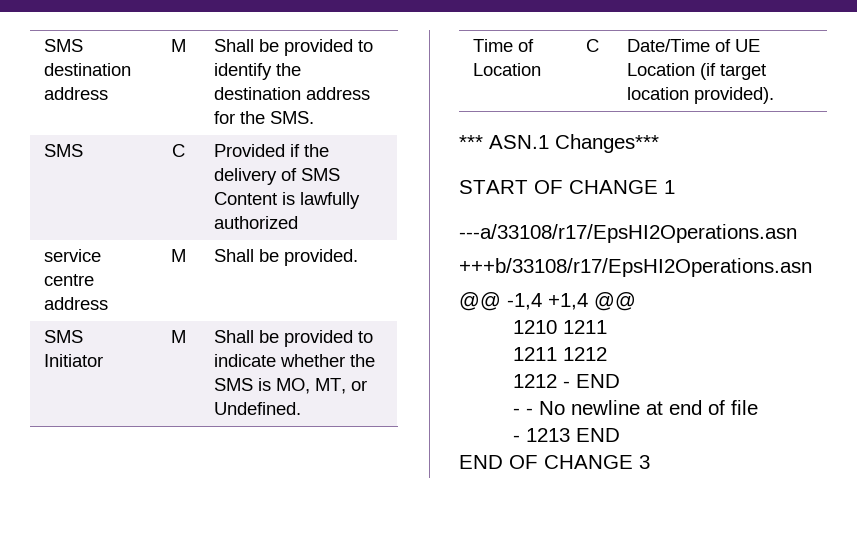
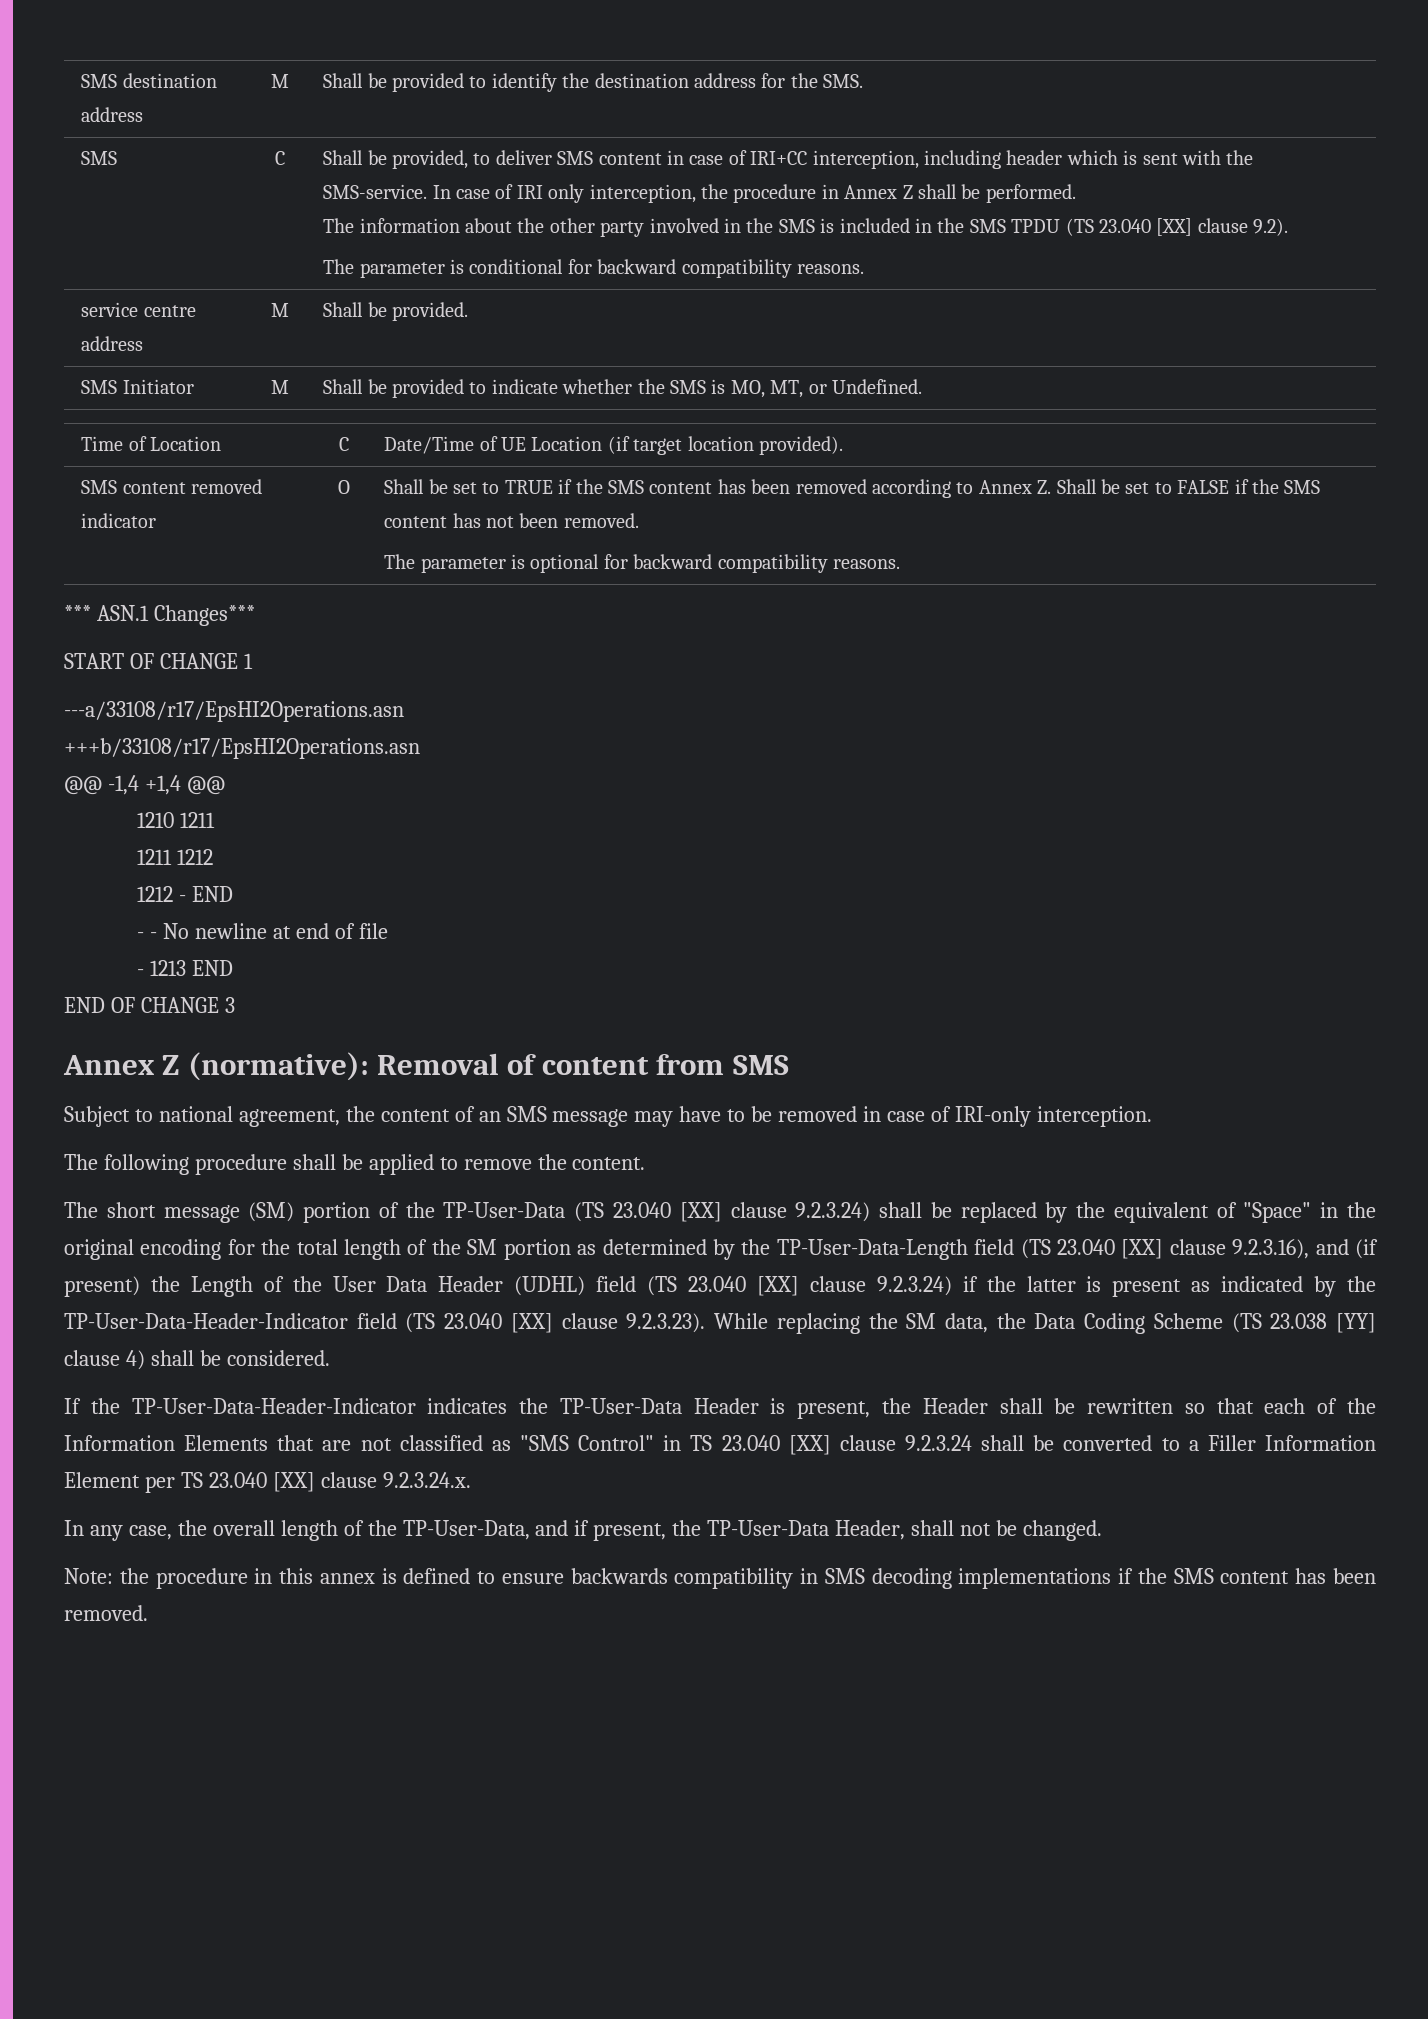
[214,144,330,157] [214,168,341,185] [214,192,361,209] [214,216,299,229] Provided if the delivery of SMS Content is lawfully authorized -> [323,150,1254,169] [323,184,1076,203] [323,218,1289,237] [323,259,864,278] Shall be provided, to deliver SMS content in case of IRI+CC interception, including header which is sent with the SMS-service. In case of IRI only interception, the procedure in Annex Z shall be performed. // The information about the other party involved in the SMS is included in the SMS TPDU (TS 23.040 [XX] clause 9.2). // The parameter is conditional for backward compatibility reasons.
(775, 95) none -> [81,479,262,494] [81,513,157,528] [337,480,350,494] [384,479,1321,498] [384,513,639,528] [384,554,900,573] // SMS content removed indicator | O | Shall be set to TRUE if the SMS content has been removed according to Annex Z. Shall be set to FALSE if the SMS content has not been removed. // The parameter is optional for backward compatibility reasons.
(650, 462) none -> [63,1052,789,1081] [64,1106,1152,1127] [64,1154,646,1175] [64,1202,1376,1223] [64,1239,1378,1260] [64,1276,1377,1297] [64,1313,1376,1334] [64,1350,330,1370] [64,1398,1377,1419] [64,1435,1376,1455] [64,1472,471,1493] [64,1520,1102,1541] [64,1568,1377,1589] [64,1605,148,1621] // Annex Z (normative): Removal of content from SMS // Subject to national agreement, the content of an SMS message may have to be removed in case of IRI-only interception. // The following procedure shall be applied to remove the content. // The short message (SM) portion of the TP-User-Data (TS 23.040 [XX] clause 9.2.3.24) shall be replaced by the equivalent of "Space" in the original encoding for the total length of the SM portion as determined by the TP-User-Data-Length field (TS 23.040 [XX] clause 9.2.3.16), and (if present) the Length of the User Data Header (UDHL) field (TS 23.040 [XX] clause 9.2.3.24) if the latter is present as indicated by the TP-User-Data-Header-Indicator field (TS 23.040 [XX] clause 9.2.3.23). While replacing the SM data, the Data Coding Scheme (TS 23.038 [YY] clause 4) shall be considered. // If the TP-User-Data-Header-Indicator indicates the TP-User-Data Header is present, the Header shall be rewritten so that each of the Information Elements that are not classified as "SMS Control" in TS 23.040 [XX] clause 9.2.3.24 shall be converted to a Filler Information Element per TS 23.040 [XX] clause 9.2.3.24.x. // In any case, the overall length of the TP-User-Data, and if present, the TP-User-Data Header, shall not be changed. // Note: the procedure in this annex is defined to ensure backwards compatibility in SMS decoding implementations if the SMS content has been removed.

